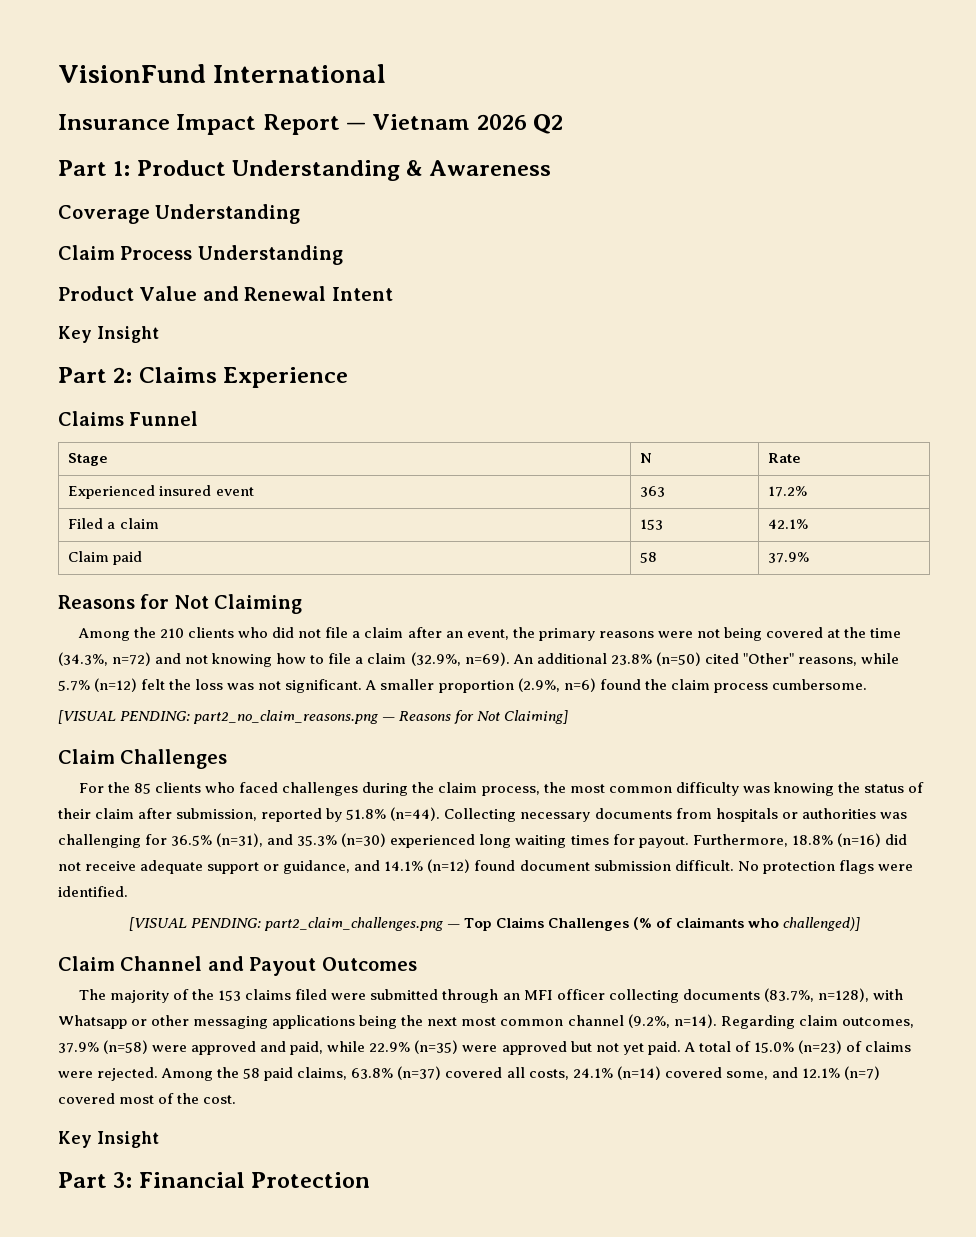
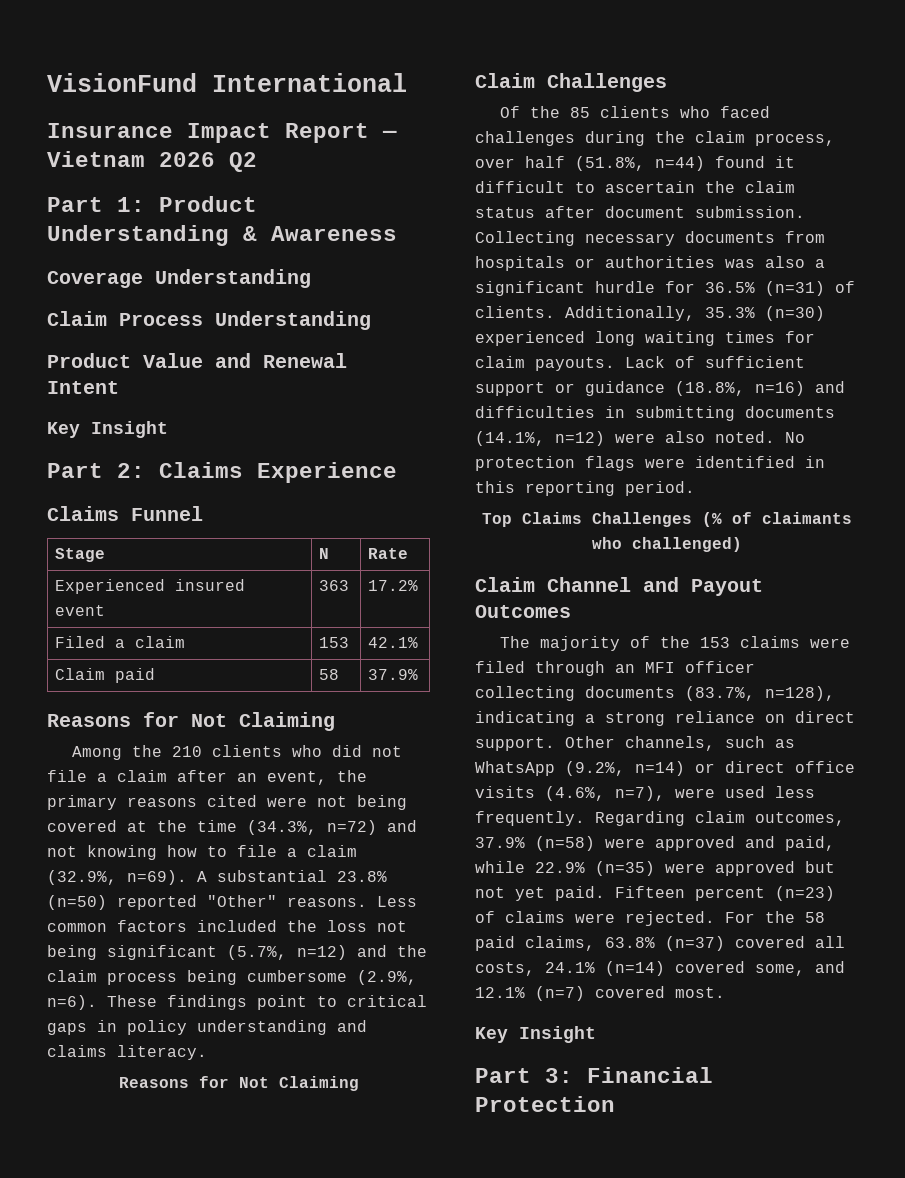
(654, 634) none -> [207,795,257,807] cited
[512,652,899,666] [58,678,867,693] [58,710,569,724] An additional 23.8% (n=50) cited "Other" reasons, while 5.7% (n=12) felt the loss was not significant. A smaller proportion (2.9%, n=6) found the claim process cumbersome. // [VISUAL PENDING: part2_no_claim_reasons.png — Reasons for Not Claiming] -> [197,870,387,882] [47,895,417,910] [47,920,407,932] [47,945,427,960] [47,970,417,985] [47,995,427,1010] [47,1020,367,1035] [47,1045,207,1060] [118,1076,359,1091] A substantial 23.8% (n=50) reported "Other" reasons. Less common factors included the loss not being significant (5.7%, n=12) and the claim process being cumbersome (2.9%, n=6). These findings point to critical gaps in policy understanding and claims literacy. // Reasons for Not Claiming
[79,783,105,793] For -> [500,106,521,118] Of
[543,782,924,796] [58,807,441,822] the most common difficulty was knowing the status of their claim after submission, reported by 51.8% (n=44). -> [475,156,795,171] [475,181,795,193] [475,206,805,218] over half (51.8%, n=44) found it difficult to ascertain the claim status after document submission.
[58,833,294,848] challenging for 36.5% (n=31), and -> [765,256,825,268] [475,281,855,296] [475,306,695,321] also a significant hurdle for 36.5% (n=31) of clients. Additionally,
[638,833,907,848] [58,859,913,874] [58,886,128,897] [128,917,460,931] payout. Furthermore, 18.8% (n=16) did not receive adequate support or guidance, and 14.1% (n=12) found document submission difficult. No protection flags were identified. // [VISUAL PENDING: part2_claim_challenges.png — -> [475,356,805,371] [475,381,845,396] [475,406,835,421] [475,431,805,446] [475,456,825,471] [475,481,695,496] claim payouts. Lack of sufficient support or guidance (18.8%, n=16) and difficulties in submitting documents (14.1%, n=12) were also noted. No protection flags were identified in this reporting period. //
[783,917,861,931] challenged)] -> [631,537,742,552] challenged)
[295,989,439,1000] filed were submitted -> [810,638,851,648] [475,661,525,673] were filed
[872,989,903,1000] [58,1014,717,1029] with Whatsapp or other messaging applications being the next most common channel (9.2%, n=14). -> [475,711,855,726] [475,736,795,751] [475,761,855,776] [475,786,815,801] [475,811,585,826] indicating a strong reliance on direct support. Other channels, such as WhatsApp (9.2%, n=14) or direct office visits (4.6%, n=7), were used less frequently.
[683,1041,794,1053] A total of 15.0% -> [615,886,765,901] Fifteen percent
[161,1068,214,1081] Among -> [725,912,755,923] For
[119,1093,237,1104] most of the cost. -> [675,987,725,998] most.

